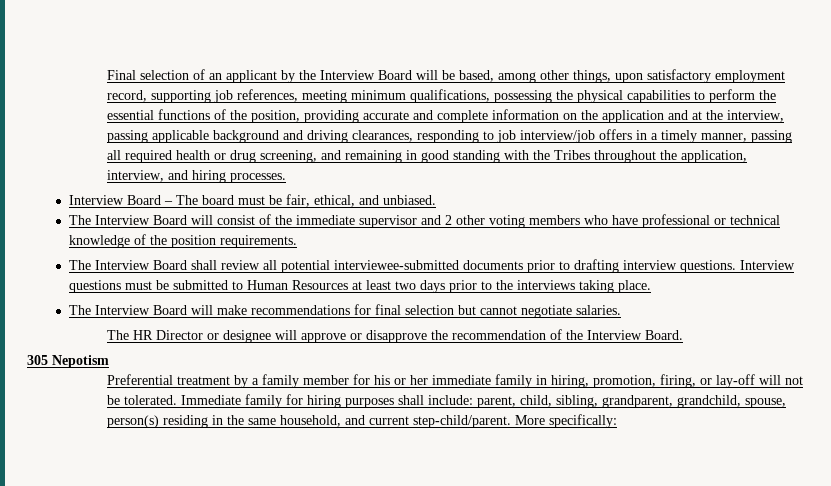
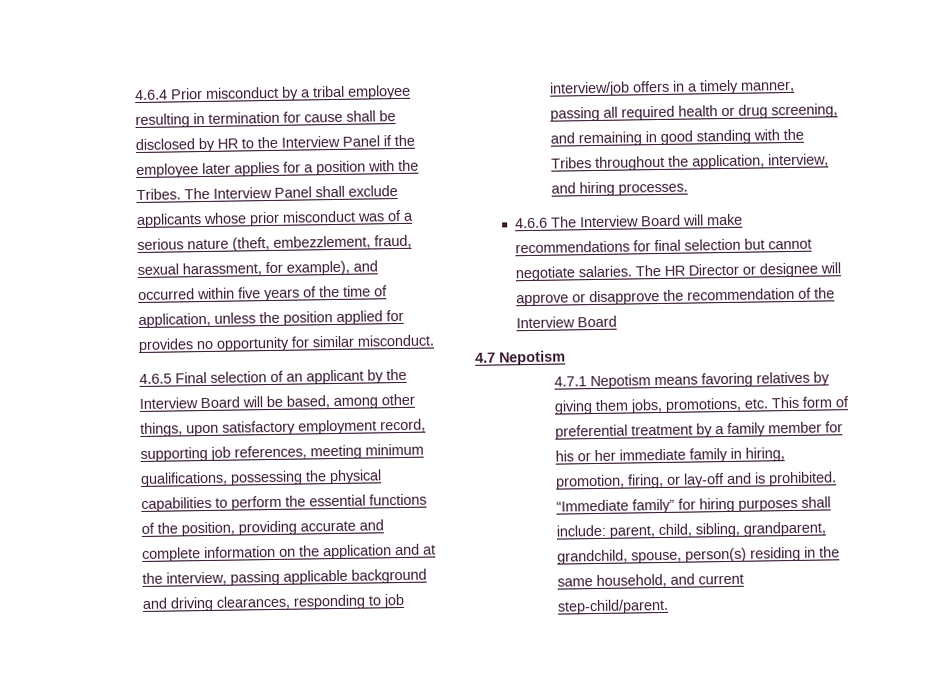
(106, 75) none -> [135,84,412,101] [135,110,397,129] [135,134,416,153] [136,159,420,179] [136,185,399,201] [136,209,415,229] [137,234,413,252] [137,260,379,277] [138,285,389,302] [138,309,405,329] [138,334,435,354] [139,373,173,385] 4.6.4 Prior misconduct by a tribal employee resulting in termination for cause shall be disclosed by HR to the Interview Panel if the employee later applies for a position with the Tribes. The Interview Panel shall exclude applicants whose prior misconduct was of a serious nature (theft, embezzlement, fraud, sexual harassment, for example), and occurred within five years of the time of application, unless the position applied for provides no opportunity for similar misconduct. // 4.6.5
[69,194,437,207] [69,214,781,228] [69,234,298,248] [69,259,796,273] [69,280,652,293] Interview Board – The board must be fair, ethical, and unbiased. // The Interview Board will consist of the immediate supervisor and 2 other voting members who have professional or technical knowledge of the position requirements. // The Interview Board shall review all potential interviewee-submitted documents prior to drafting interview questions. Interview questions must be submitted to Human Resources at least two days prior to the interviews taking place. // -> [515,217,549,229] 4.6.6
(622, 310) // -> (633, 271) none
[644,330,683,340] [27,355,48,365] Board. // 305 -> [577,315,618,328] [475,352,496,363] Board // 4.7
[106,374,173,385] Preferential -> [554,371,831,390] [554,396,850,415] [555,424,629,440] 4.7.1 Nepotism means favoring relatives by giving them jobs, promotions, etc. This form of preferential
[758,375,803,385] [106,394,282,408] will not be tolerated. Immediate family -> [726,471,838,487] [556,498,676,514] and is prohibited. “Immediate family”
[514,414,617,428] More specifically: -> (670, 606) none

